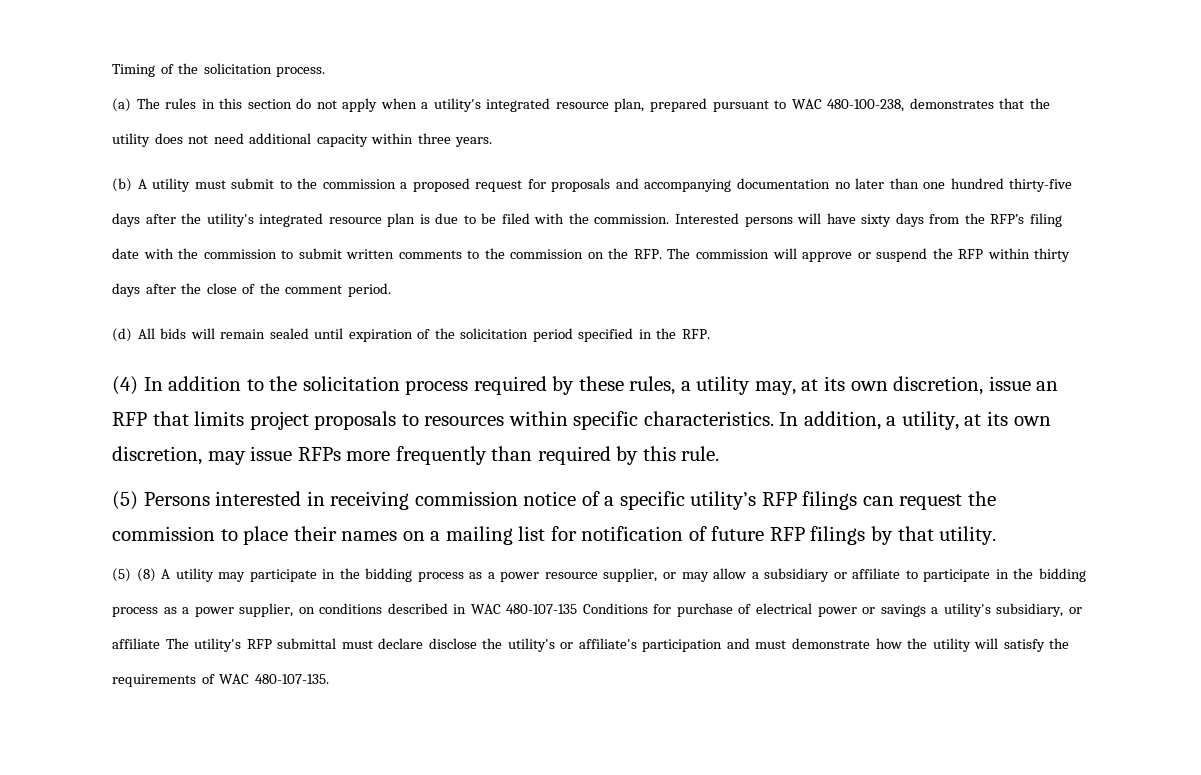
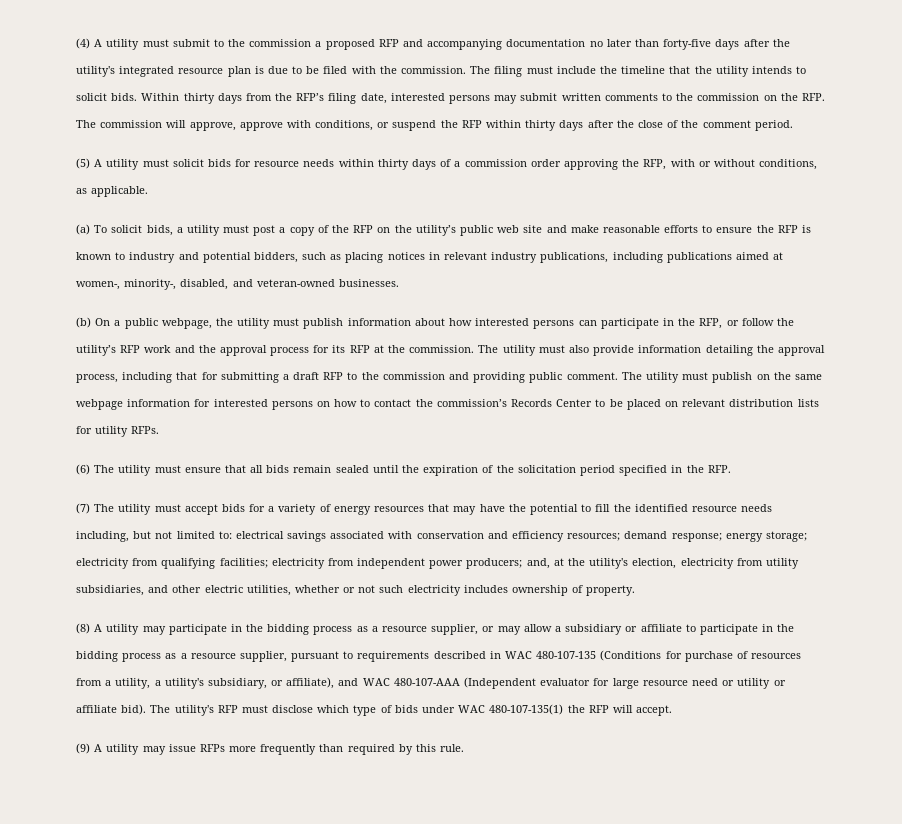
[112,63,326,77] [112,98,1050,112] [112,133,493,147] [112,178,132,192] Timing of the solicitation process. // (a) The rules in this section do not apply when a utility's integrated resource plan, prepared pursuant to WAC 480-100-238, demonstrates that the utility does not need additional capacity within three years. // (b) -> [76,38,90,49] (4)
[475,178,611,192] request for proposals -> [378,39,399,47] RFP
[923,178,1073,192] one hundred thirty-five -> [663,39,712,50] forty-five
[675,213,892,227] Interested persons will have sixty -> [470,66,807,77] [76,93,215,104] The filing must include the timeline that the utility intends to solicit bids. Within thirty
[112,248,294,259] date with the commission to -> [360,93,518,104] date, interested persons may
[802,252,853,262] approve -> [189,120,374,131] approve, approve with conditions,
[112,328,215,342] (d) All bids will -> [76,158,818,170] [76,186,149,197] [76,224,811,236] [76,252,784,263] [76,279,399,290] [76,317,794,329] [76,345,825,356] [76,372,822,383] [76,399,819,410] [76,426,160,437] [76,464,290,476] (5) A utility must solicit bids for resource needs within thirty days of a commission order approving the RFP, with or without conditions, as applicable. // (a) To solicit bids, a utility must post a copy of the RFP on the utility’s public web site and make reasonable efforts to ensure the RFP is known to industry and potential bidders, such as placing notices in relevant industry publications, including publications aimed at women-, minority-, disabled, and veteran-owned businesses. // (b) On a public webpage, the utility must publish information about how interested persons can participate in the RFP, or follow the utility’s RFP work and the approval process for its RFP at the commission. The utility must also provide information detailing the approval process, including that for submitting a draft RFP to the commission and providing public comment. The utility must publish on the same webpage information for interested persons on how to contact the commission’s Records Center to be placed on relevant distribution lists for utility RFPs. // (6) The utility must ensure that all bids
(344, 333) none -> [402,465,420,473] the
[112,376,1059,395] [112,411,1051,430] [112,446,720,465] [112,491,997,510] [112,526,997,545] [112,568,131,582] (4) In addition to the solicitation process required by these rules, a utility may, at its own discretion, issue an RFP that limits project proposals to resources within specific characteristics. In addition, a utility, at its own discretion, may issue RFPs more frequently than required by this rule. // (5) Persons interested in receiving commission notice of a specific utility’s RFP filings can request the commission to place their names on a mailing list for notification of future RFP filings by that utility. // (5) -> [76,503,773,515] [76,531,807,542] [76,558,799,569] [76,585,636,596] (7) The utility must accept bids for a variety of energy resources that may have the potential to fill the identified resource needs including, but not limited to: electrical savings associated with conservation and efficiency resources; demand response; energy storage; electricity from qualifying facilities; electricity from independent power producers; and, at the utility's election, electricity from utility subsidiaries, and other electric utilities, whether or not such electricity includes ownership of property. //
[500,572,540,582] power -> (378, 629) none
[194,603,383,617] power supplier, on conditions -> [190,651,430,662] resource supplier, pursuant to requirements
[582,603,648,614] Conditions -> [600,650,662,661] (Conditions
[756,603,1082,617] [112,638,1070,652] [112,674,329,687] electrical power or savings a utility's subsidiary, or affiliate The utility's RFP submittal must declare disclose the utility's or affiliate's participation and must demonstrate how the utility will satisfy the requirements of WAC 480-107-135. -> [751,653,802,659] [76,677,786,689] [76,704,673,716] [76,743,465,755] resources from a utility, a utility's subsidiary, or affiliate), and WAC 480-107-AAA (Independent evaluator for large resource need or utility or affiliate bid). The utility's RFP must disclose which type of bids under WAC 480-107-135(1) the RFP will accept. // (9) A utility may issue RFPs more frequently than required by this rule.

